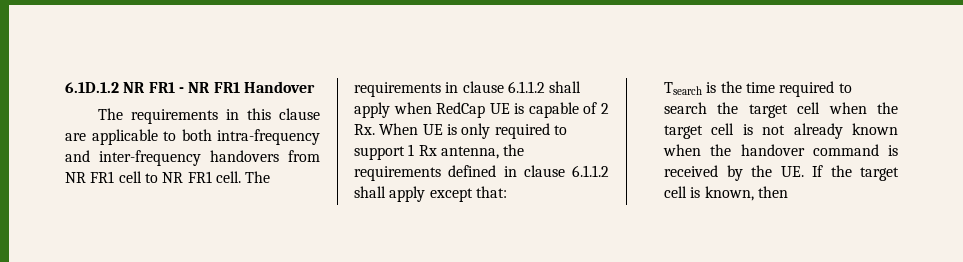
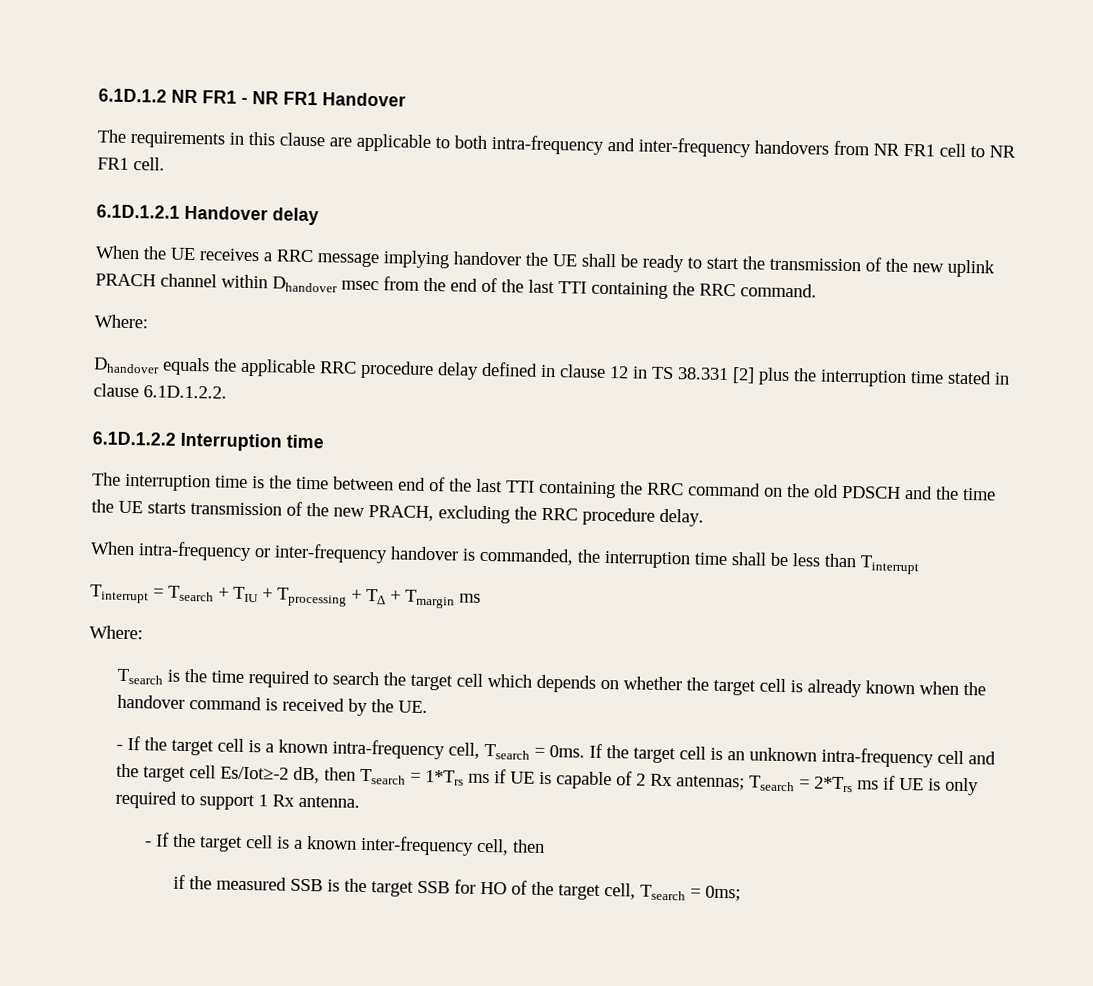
[245,171,271,183] [354,81,582,97] [354,102,609,118] [354,123,567,139] [354,144,525,160] [354,165,609,181] [354,186,507,202] The requirements in clause 6.1.1.2 shall apply when RedCap UE is capable of 2 Rx. When UE is only required to support 1 Rx antenna, the requirements defined in clause 6.1.1.2 shall apply except that: -> [96,204,319,226] [95,245,995,278] [95,273,817,299] [94,314,148,329] [93,357,1010,388] [93,383,227,399] [92,431,324,452] [92,472,996,501] [91,499,704,527] [90,541,919,575] [90,584,481,609] [89,625,143,640] // 6.1D.1.2.1 Handover delay // When the UE receives a RRC message implying handover the UE shall be ready to start the transmission of the new uplink PRACH channel within Dhandover msec from the end of the last TTI containing the RRC command. // Where: // Dhandover equals the applicable RRC procedure delay defined in clause 12 in TS 38.331 [2] plus the interruption time stated in clause 6.1D.1.2.2. // 6.1D.1.2.2 Interruption time // The interruption time is the time between end of the last TTI containing the RRC command on the old PDSCH and the time the UE starts transmission of the new PRACH, excluding the RRC procedure delay. // When intra-frequency or inter-frequency handover is commanded, the interruption time shall be less than Tinterrupt // Tinterrupt = Tsearch + TIU + Tprocessing + T∆ + Tmargin ms // Where:
[828,102,898,114] [664,123,786,139] when the target cell is not -> [487,674,804,696] which depends on whether the target cell is
[812,165,899,181] [664,186,788,201] If the target cell is known, then -> [116,736,997,768] [116,763,980,796] [115,790,361,811] [144,832,545,856] [173,874,742,902] // - If the target cell is a known intra-frequency cell, Tsearch = 0ms. If the target cell is an unknown intra-frequency cell and the target cell Es/Iot≥-2 dB, then Tsearch = 1*Trs ms if UE is capable of 2 Rx antennas; Tsearch = 2*Trs ms if UE is only required to support 1 Rx antenna. // - If the target cell is a known inter-frequency cell, then // if the measured SSB is the target SSB for HO of the target cell, Tsearch = 0ms;

